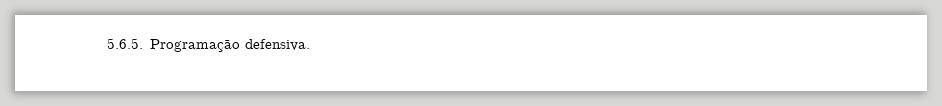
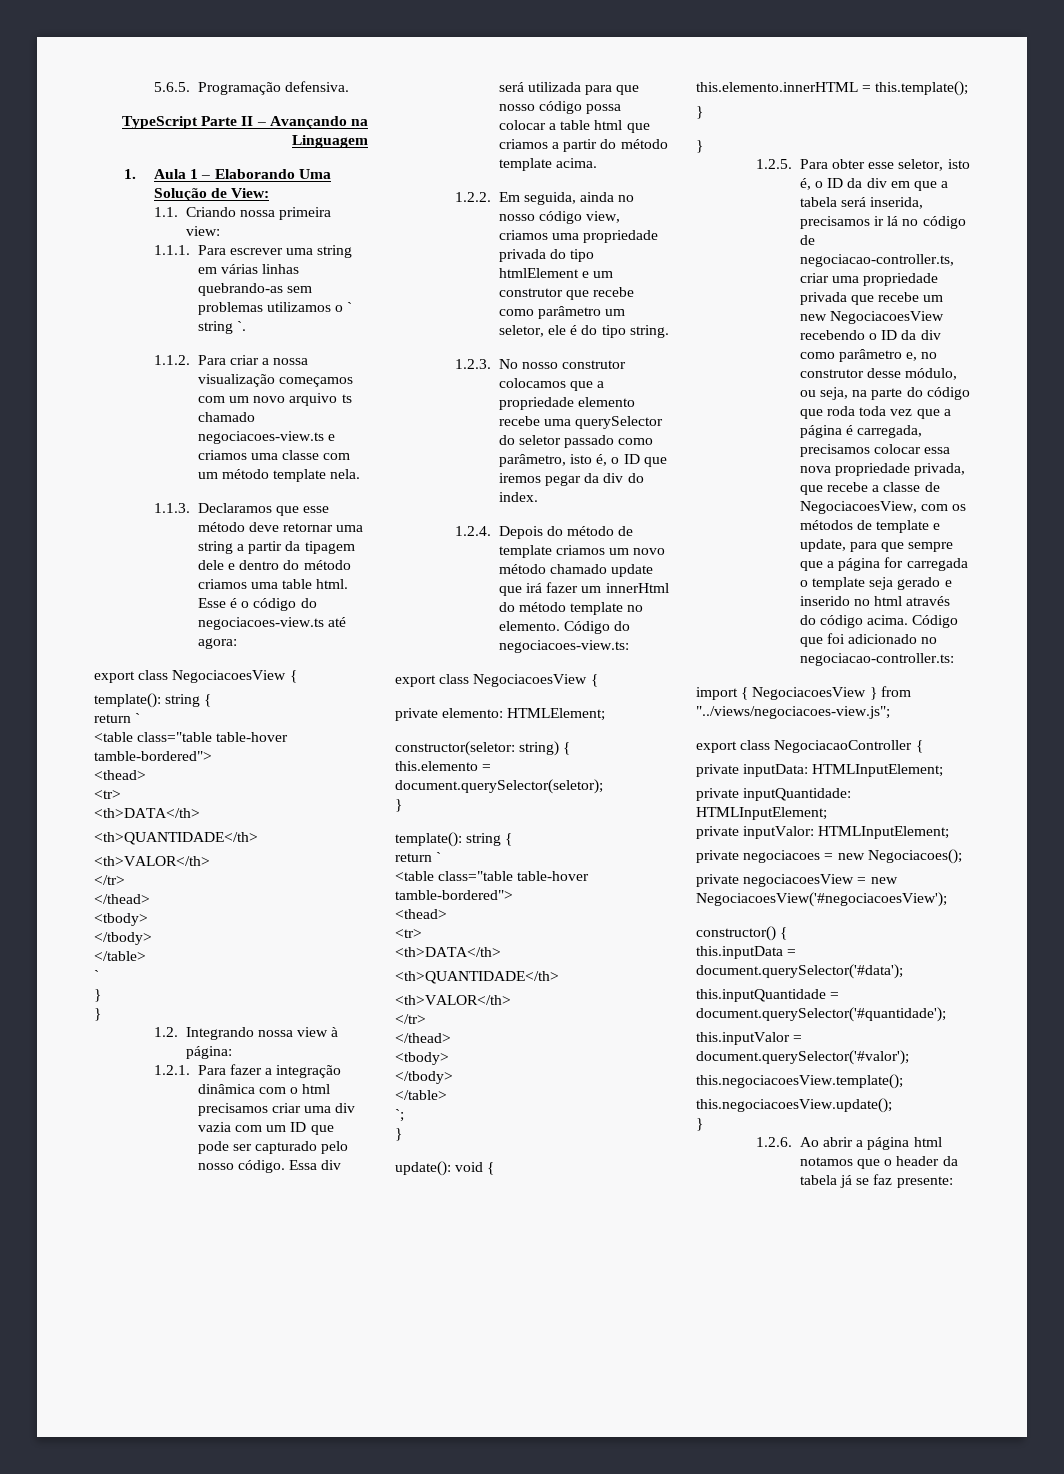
(311, 45) none -> [122,116,368,129] [292,135,368,148] [124,169,331,179] [154,188,270,201] [154,207,332,220] [185,226,220,236] [154,245,353,258] [197,264,300,274] [197,283,312,296] [197,302,353,315] [197,321,246,334] [154,355,309,365] [197,374,353,387] [197,393,352,406] [197,412,255,422] [197,431,335,444] [197,450,351,460] [197,469,361,482] [154,503,330,516] [197,522,364,532] [197,541,355,554] [197,560,351,570] [197,579,349,589] [197,598,317,611] [197,617,346,630] [197,638,237,649] [94,670,297,683] [94,693,212,708] [94,713,141,723] [94,732,289,742] [94,751,212,761] [94,770,146,780] [94,790,121,799] [94,808,200,818] [94,832,258,845] [94,856,210,866] [94,875,125,885] [94,894,150,904] [94,913,148,926] [94,932,152,945] [94,951,146,961] [94,970,99,980] [94,989,101,1002] [94,1008,101,1021] [154,1027,339,1040] [185,1046,232,1059] [154,1064,342,1078] [197,1084,331,1094] [197,1103,356,1116] [197,1122,334,1135] [197,1141,349,1154] [197,1160,342,1173] [498,82,640,95] [498,101,622,114] [498,120,650,133] [498,139,668,152] [498,158,597,171] [455,192,635,205] [498,211,621,224] [498,230,659,243] [498,249,595,262] [498,268,614,278] [498,287,635,300] [498,306,626,319] [498,325,669,338] [455,359,627,369] [498,378,605,391] [498,397,635,410] [498,416,664,429] [498,435,654,448] [498,454,667,467] [498,473,644,486] [498,492,538,502] [455,526,634,539] [498,545,666,558] [498,564,654,577] [498,582,669,596] [498,602,644,615] [498,621,631,634] [498,640,629,653] [395,674,598,687] [395,708,606,721] [395,741,571,756] [395,761,492,771] [395,779,603,794] [395,799,402,812] [395,832,513,847] [395,852,442,862] [395,871,590,881] [395,890,513,900] [395,909,447,919] [395,929,422,938] [395,947,501,957] [395,971,559,984] [395,995,511,1005] [395,1014,426,1024] [395,1033,451,1043] [395,1052,449,1065] [395,1071,453,1084] [395,1090,447,1100] [395,1109,404,1122] [395,1128,402,1141] [395,1161,495,1176] [696,81,969,96] [696,106,703,119] [696,140,703,153] [756,159,970,171] [799,178,949,191] [799,197,924,209] [799,216,966,229] [799,235,815,245] [799,254,954,267] [799,273,939,286] [799,292,944,305] [799,311,944,324] [799,330,941,340] [799,349,938,362] [799,368,958,380] [799,387,970,400] [799,406,951,419] [799,425,923,438] [799,444,951,457] [799,463,966,476] [799,482,940,495] [799,501,967,514] [799,520,941,533] [799,539,954,552] [799,557,968,571] [799,577,952,590] [799,596,951,606] [799,615,959,628] [799,633,938,647] [799,653,954,666] [696,686,911,700] [696,706,890,719] [696,740,923,753] [696,764,944,777] [696,788,852,801] [696,807,827,820] [696,826,950,839] [696,849,962,864] [696,874,898,887] [696,892,947,907] [696,926,788,941] [696,946,797,959] [696,964,903,979] [696,989,840,1002] [696,1007,946,1022] [696,1032,803,1045] [696,1050,909,1065] [696,1074,903,1089] [696,1098,892,1113] [696,1118,703,1131] [756,1137,942,1150] [799,1156,958,1169] [799,1174,953,1188] // TypeScript Parte II – Avançando na Linguagem // 1. Aula 1 – Elaborando Uma Solução de View: // 1.1. Criando nossa primeira view: // 1.1.1. Para escrever uma string em várias linhas quebrando-as sem problemas utilizamos o ` string `. // 1.1.2. Para criar a nossa visualização começamos com um novo arquivo ts chamado negociacoes-view.ts e criamos uma classe com um método template nela. // 1.1.3. Declaramos que esse método deve retornar uma string a partir da tipagem dele e dentro do método criamos uma table html. Esse é o código do negociacoes-view.ts até agora: // export class NegociacoesView { // template(): string { // return ` // <table class="table table-hover tamble-bordered"> // <thead> // <tr> // <th>DATA</th> // <th>QUANTIDADE</th> // <th>VALOR</th> // </tr> // </thead> // <tbody> // </tbody> // </table> // ` // } // } // 1.2. Integrando nossa view à página: // 1.2.1. Para fazer a integração dinâmica com o html precisamos criar uma div vazia com um ID que pode ser capturado pelo nosso código. Essa div será utilizada para que nosso código possa colocar a table html que criamos a partir do método template acima. // 1.2.2. Em seguida, ainda no nosso código view, criamos uma propriedade privada do tipo htmlElement e um construtor que recebe como parâmetro um seletor, ele é do tipo string. // 1.2.3. No nosso construtor colocamos que a propriedade elemento recebe uma querySelector do seletor passado como parâmetro, isto é, o ID que iremos pegar da div do index. // 1.2.4. Depois do método de template criamos um novo método chamado update que irá fazer um innerHtml do método template no elemento. Código do negociacoes-view.ts: // export class NegociacoesView { // private elemento: HTMLElement; // constructor(seletor: string) { // this.elemento = document.querySelector(seletor); // } // template(): string { // return ` // <table class="table table-hover tamble-bordered"> // <thead> // <tr> // <th>DATA</th> // <th>QUANTIDADE</th> // <th>VALOR</th> // </tr> // </thead> // <tbody> // </tbody> // </table> // `; // } // update(): void { // this.elemento.innerHTML = this.template(); // } // } // 1.2.5. Para obter esse seletor, isto é, o ID da div em que a tabela será inserida, precisamos ir lá no código de negociacao-controller.ts, criar uma propriedade privada que recebe um new NegociacoesView recebendo o ID da div como parâmetro e, no construtor desse módulo, ou seja, na parte do código que roda toda vez que a página é carregada, precisamos colocar essa nova propriedade privada, que recebe a classe de NegociacoesView, com os métodos de template e update, para que sempre que a página for carregada o template seja gerado e inserido no html através do código acima. Código que foi adicionado no negociacao-controller.ts: // import { NegociacoesView } from "../views/negociacoes-view.js"; // export class NegociacaoController { // private inputData: HTMLInputElement; // private inputQuantidade: HTMLInputElement; // private inputValor: HTMLInputElement; // private negociacoes = new Negociacoes(); // private negociacoesView = new NegociacoesView('#negociacoesView'); // constructor() { // this.inputData = document.querySelector('#data'); // this.inputQuantidade = document.querySelector('#quantidade'); // this.inputValor = document.querySelector('#valor'); // this.negociacoesView.template(); // this.negociacoesView.update(); // } // 1.2.6. Ao abrir a página html notamos que o header da tabela já se faz presente:

